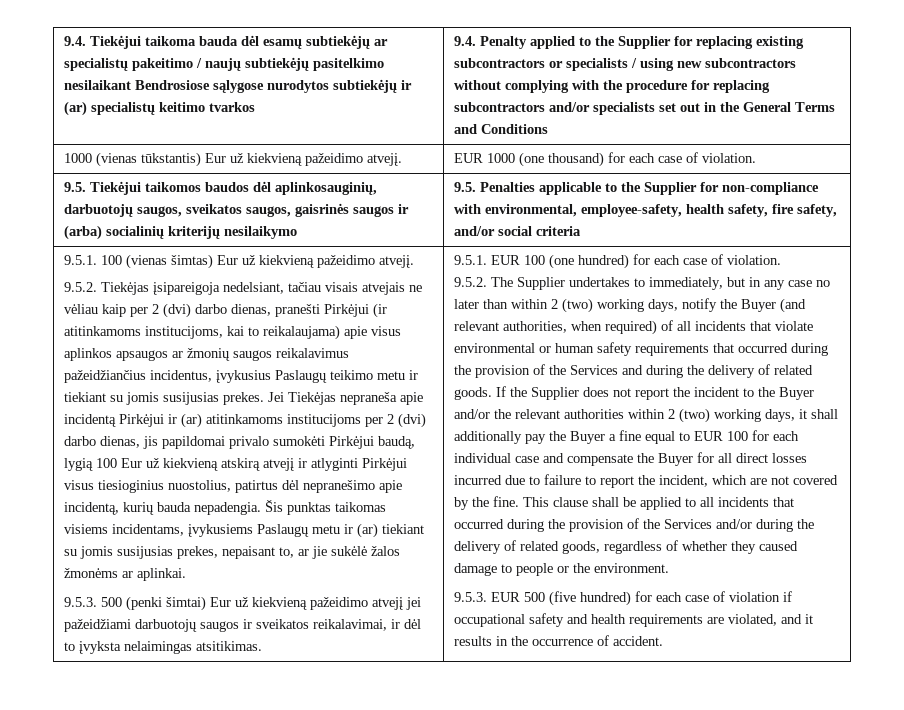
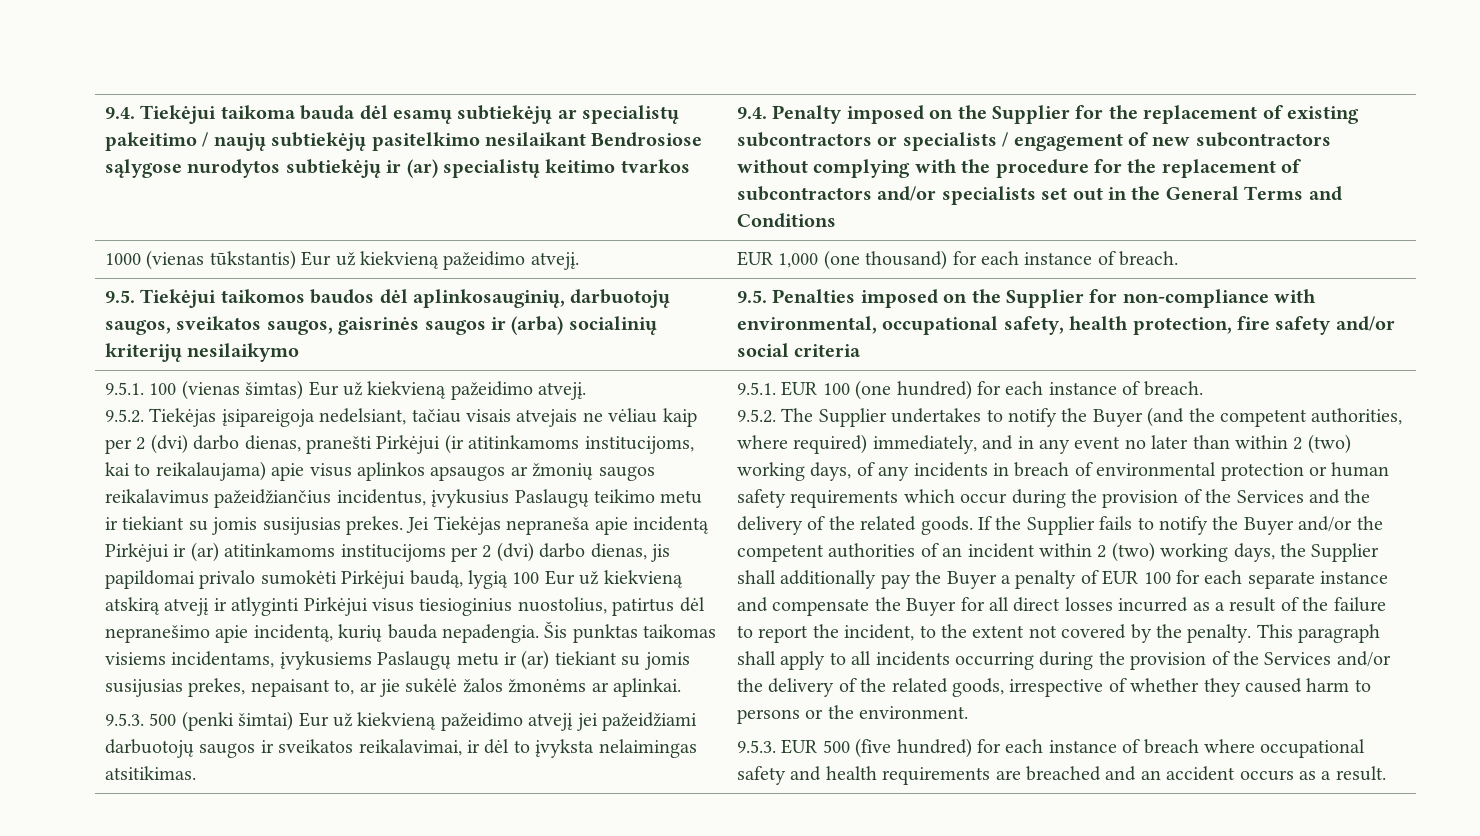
[530,36,754,49] applied to the Supplier for replacing -> [846,105,1283,124] imposed on the Supplier for the replacement of
[640,58,675,71] using -> [1013,132,1149,151] engagement of
[713,80,771,93] replacing -> [1127,159,1302,178] the replacement of
[487,153,516,163] 1000 -> [778,253,819,268] 1,000
[658,152,757,163] case of violation. -> [1024,251,1179,266] instance of breach.
[539,182,618,195] applicable to -> [860,289,968,308] imposed on
[581,204,838,217] employee-safety, health safety, fire safety, -> [882,316,1332,335] occupational safety, health protection, fire safety
[683,254,782,265] case of violation. -> [1048,381,1203,396] instance of breach.
[649,277,746,290] immediately, but -> [1008,407,1403,427] [737,434,1014,454] notify the Buyer (and the competent authorities, where required) immediately, and
[788,280,813,287] case -> [1074,436,1121,449] event
[682,298,807,313] [454,320,814,335] [454,343,536,353] notify the Buyer (and relevant authorities, when required) of all incidents that violate environmental -> [856,462,1304,481] of any incidents in breach of environmental protection
[713,343,789,353] that occurred -> [903,489,1008,504] which occur
[646,364,771,378] during the delivery of -> [1344,489,1371,503] [737,516,855,535] the delivery of the
[583,387,815,400] [454,408,808,423] does not report the incident to the Buyer and/or the relevant authorities within 2 (two) working days, it -> [1099,516,1383,535] [737,542,1380,562] fails to notify the Buyer and/or the competent authorities of an incident within 2 (two) working days, the Supplier
[619,430,691,444] fine equal to -> [1015,570,1099,589] penalty of
[454,453,540,463] individual case -> [1247,571,1389,589] separate instance
[505,475,541,485] due to -> [1192,597,1329,612] as a result of the
[712,475,768,485] which are -> [919,624,1025,638] to the extent
[493,496,683,510] fine. This clause shall be applied -> [1187,624,1381,643] [737,651,826,670] penalty. This paragraph shall apply
[773,497,795,507] [454,519,505,529] that occurred -> [955,652,1035,670] occurring
[756,519,815,532] [454,540,517,554] during the delivery of -> [737,678,887,697] the delivery of the
[604,541,663,554] regardless -> [1009,679,1104,697] irrespective
[454,563,554,576] damage to people -> [1306,678,1371,692] [737,709,801,724] harm to persons
[685,591,793,602] case of violation if -> [1048,739,1256,754] instance of breach where
[728,614,814,626] [454,635,664,646] violated, and it results in the occurrence of accident. -> [1026,766,1386,781] breached and an accident occurs as a result.

